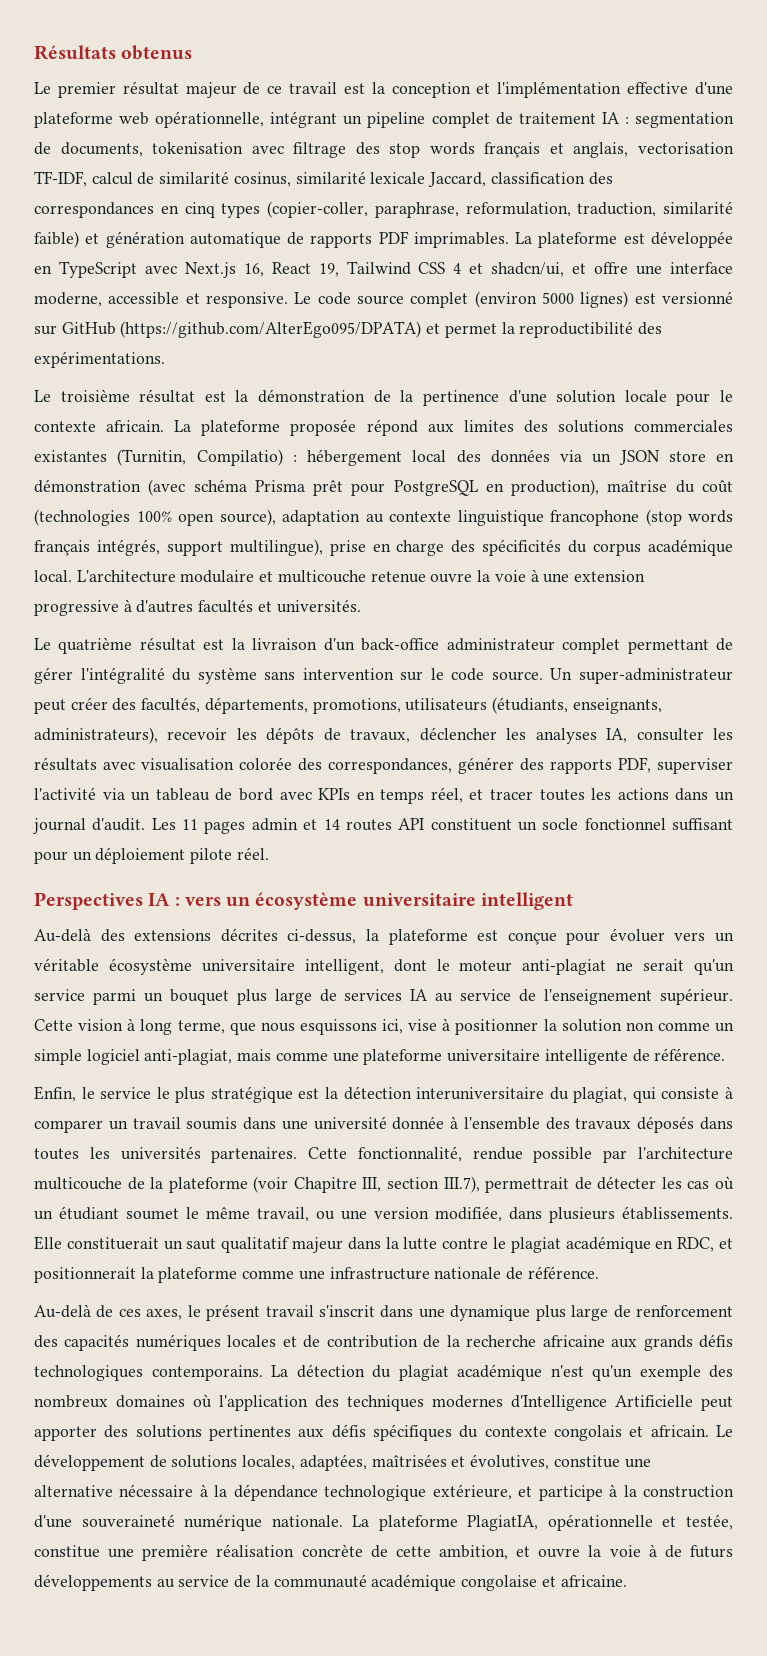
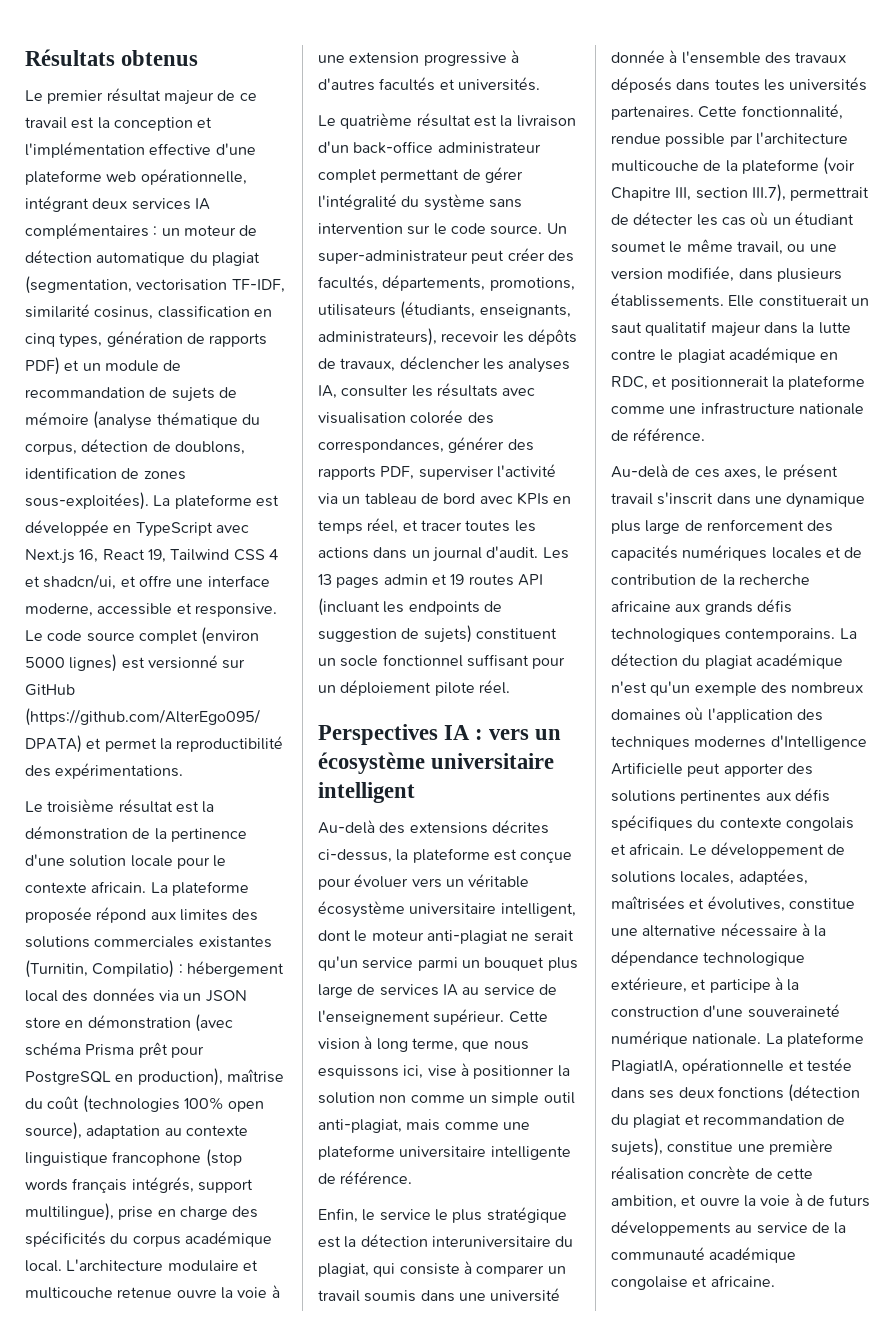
[343,112,734,128] [34,142,734,158] [34,171,613,187] [34,201,733,218] [34,231,509,248] un pipeline complet de traitement IA : segmentation de documents, tokenisation avec filtrage des stop words français et anglais, vectorisation TF-IDF, calcul de similarité cosinus, similarité lexicale Jaccard, classification des correspondances en cinq types (copier-coller, paraphrase, reformulation, traduction, similarité faible) et génération automatique de rapports PDF imprimables. -> [92,198,210,210] [25,223,258,239] [25,250,260,266] [25,276,285,294] [25,304,272,320] [25,331,268,348] [25,357,182,375] [25,387,237,402] [25,411,260,429] [25,439,245,455] [25,467,186,480] [25,492,149,510] deux services IA complémentaires : un moteur de détection automatique du plagiat (segmentation, vectorisation TF-IDF, similarité cosinus, classification en cinq types, génération de rapports PDF) et un module de recommandation de sujets de mémoire (analyse thématique du corpus, détection de doublons, identification de zones sous-exploitées).
[182,819,199,830] 11 -> [318,574,332,585] 13
[323,819,340,830] 14 -> [450,574,465,585] 19
(425, 824) none -> [318,598,502,616] [318,625,472,643] (incluant les endpoints de suggestion de sujets)
[86,1049,140,1065] logiciel -> [543,1092,575,1104] outil
[686,1514,733,1530] testée, -> [806,1058,852,1072] [611,1084,861,1102] [611,1114,846,1128] [611,1138,663,1156] testée dans ses deux fonctions (détection du plagiat et recommandation de sujets),

